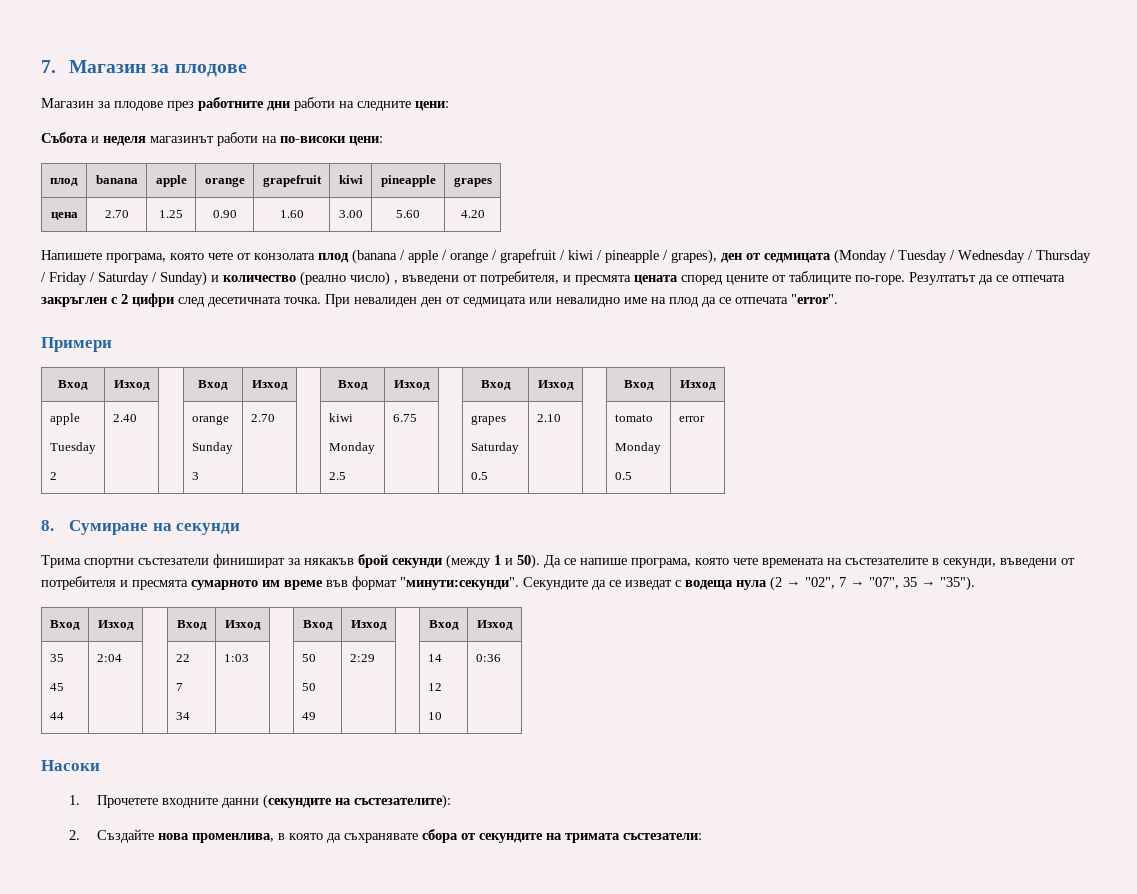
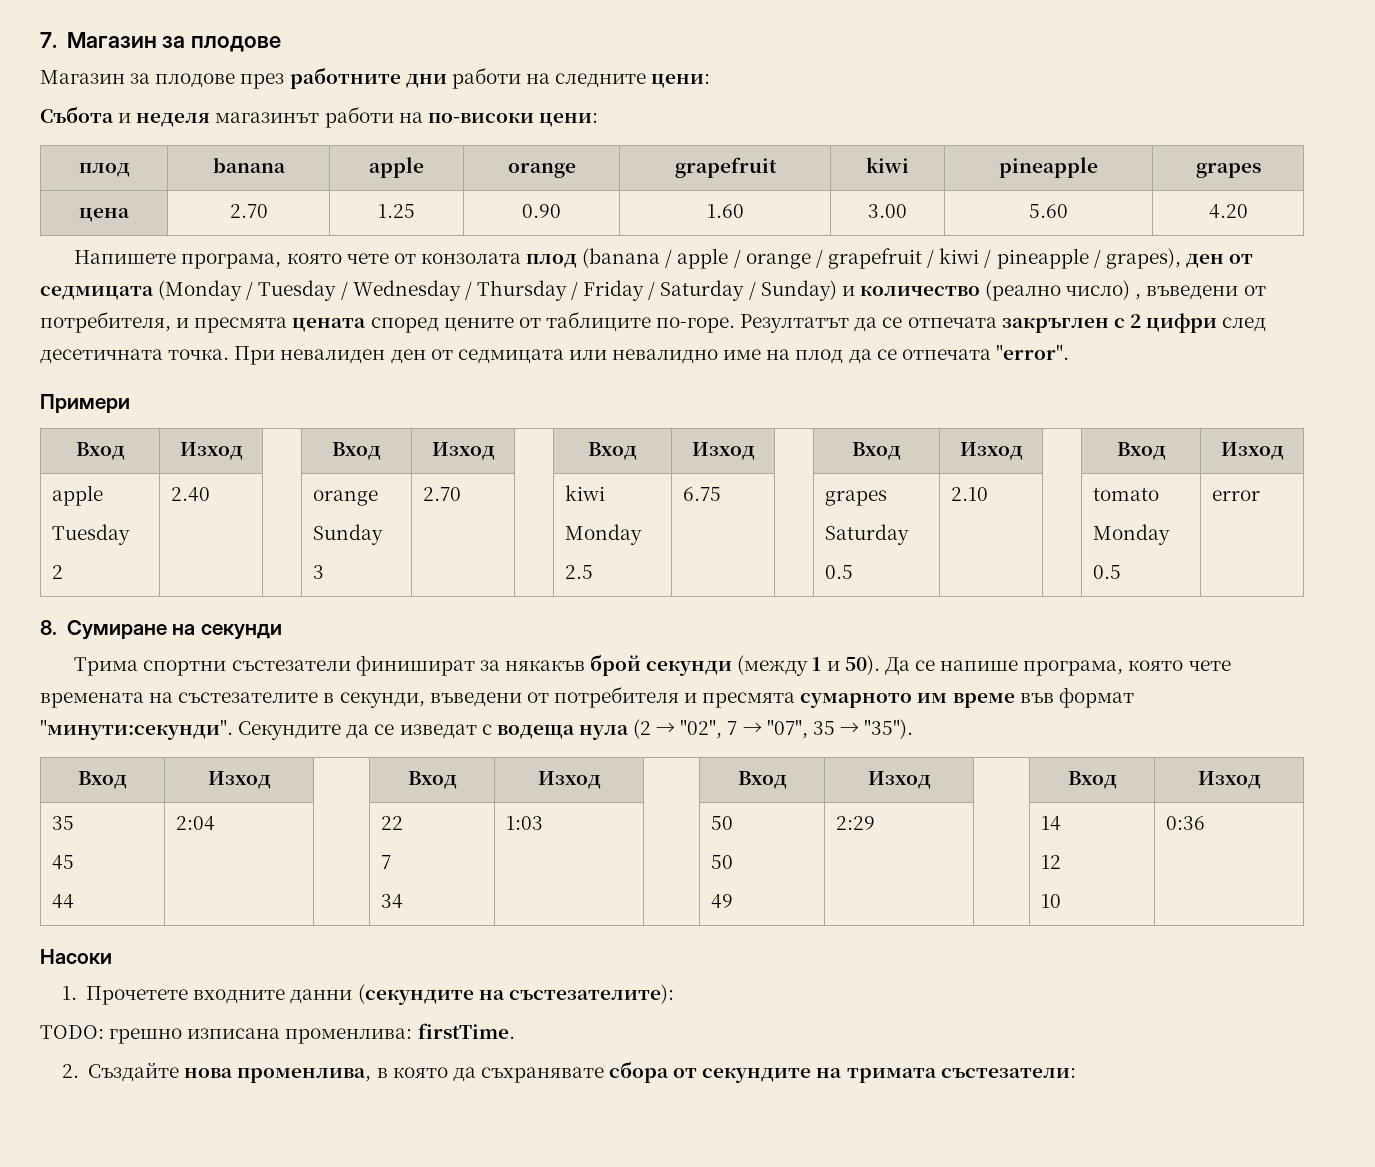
(452, 801) none -> [40,1023,515,1044] // TODO: грешно изписана променлива: firstTime.

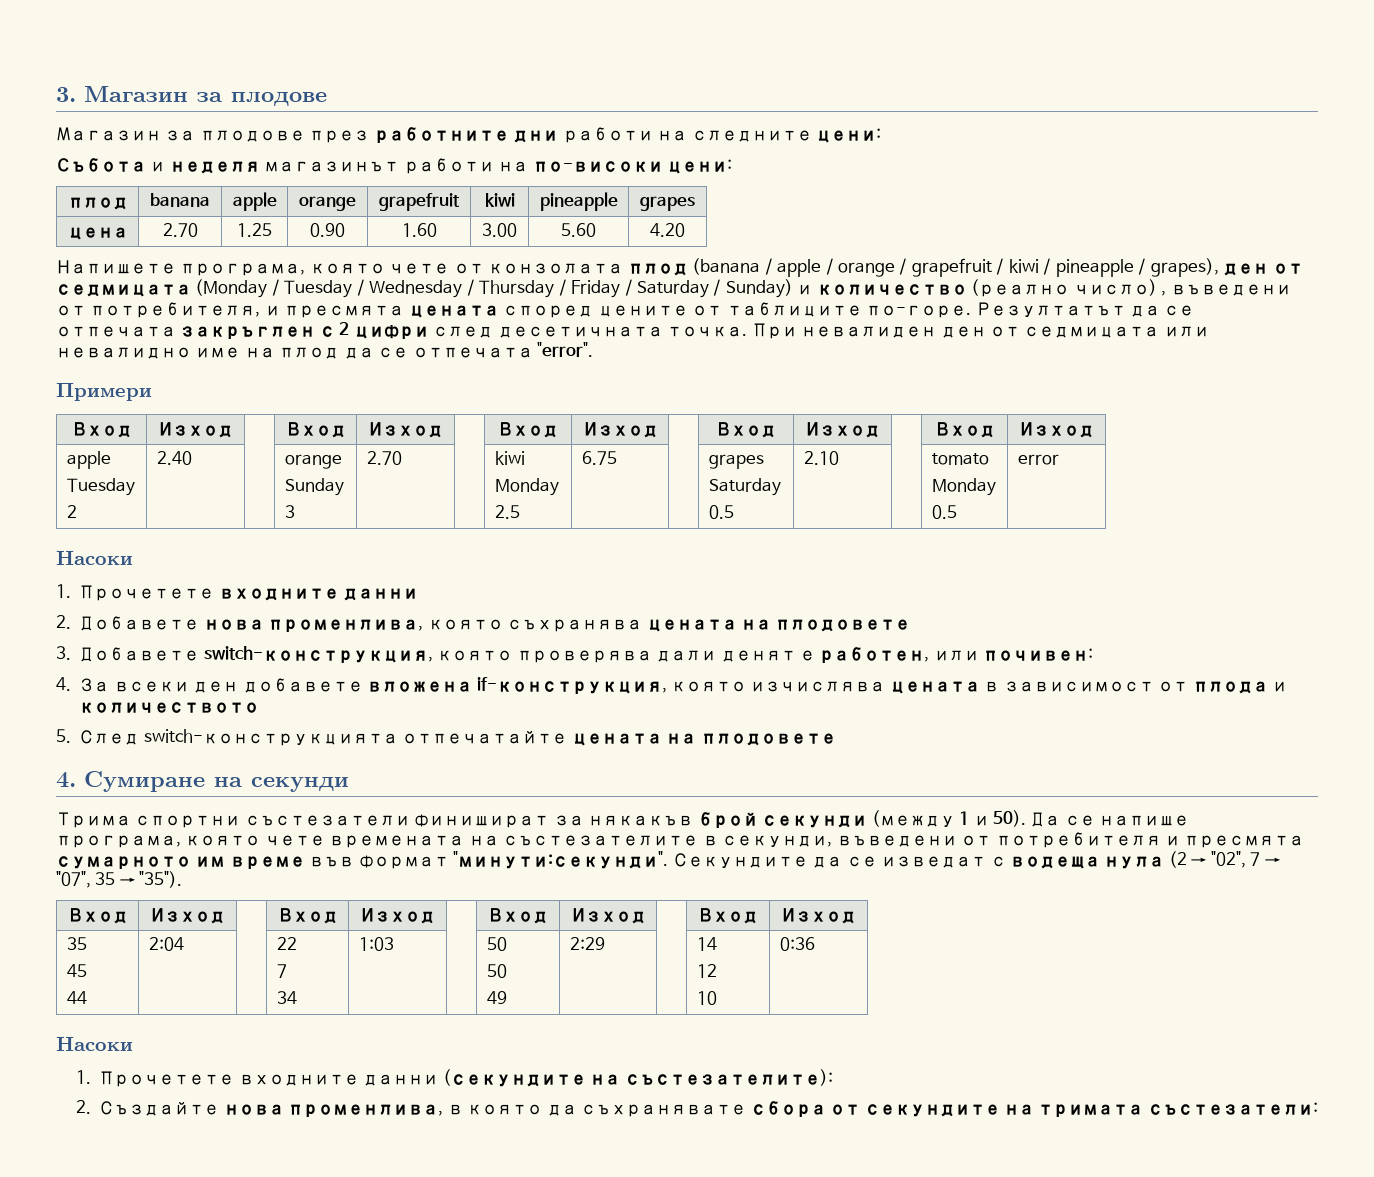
[40,32,57,48] 7. -> [56,87,76,102] 3.
[40,620,57,635] 8. -> [56,550,133,565] [56,584,419,601] [56,615,911,632] [56,646,1094,663] [56,677,1288,694] [79,702,260,713] [56,729,836,746] [56,772,76,788] Насоки // 1. Прочетете входните данни // 2. Добавете нова променлива, която съхранява цената на плодовете // 3. Добавете switch-конструкция, която проверява дали денят е работен, или почивен: // 4. За всеки ден добавете вложена if-конструкция, която изчислява цената в зависимост от плода и количеството // 5. След switch-конструкцията отпечатайте цената на плодовете // 4.
[40,1023,515,1044] // TODO: грешно изписана променлива: firstTime. -> (833, 1077) none

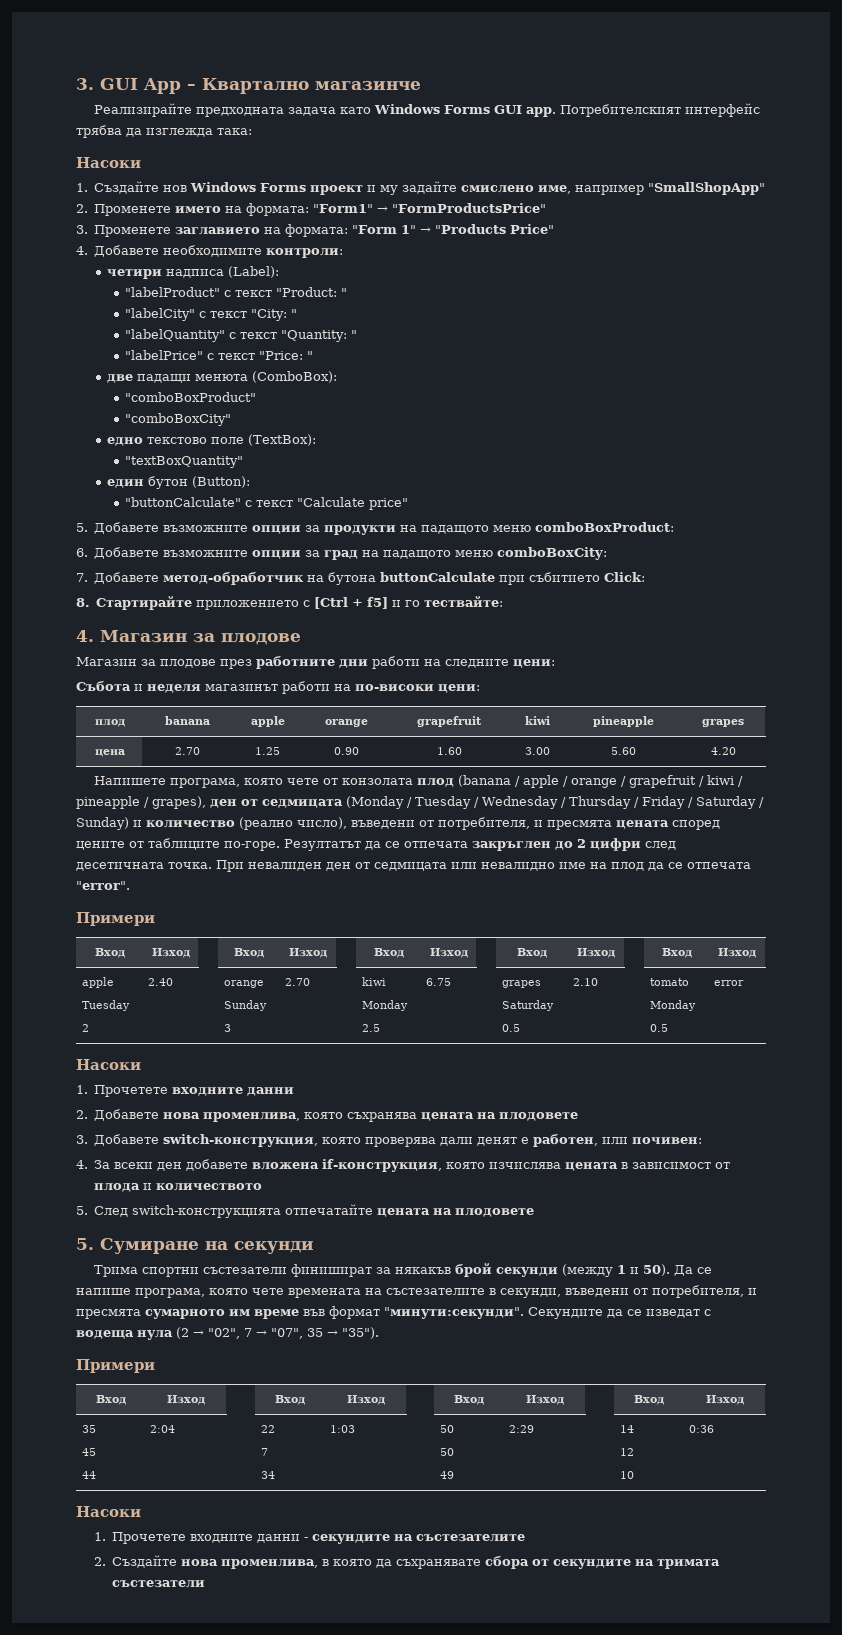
[56,87,76,102] 3. -> [76,78,422,94] [93,103,760,117] [76,125,252,138] [76,157,141,168] [76,181,766,195] [76,203,547,216] [76,224,555,237] [76,245,344,258] [107,266,280,279] [124,287,347,297] [124,308,297,321] [124,329,357,342] [124,350,313,360] [107,371,338,383] [124,392,256,402] [124,413,231,426] [107,434,317,446] [124,456,243,468] [107,476,251,489] [124,497,408,510] [76,522,675,535] [76,547,608,560] [76,571,646,585] [76,596,504,610] [76,630,94,642] 3. GUI App – Квартално магазинче // Реализирайте предходната задача като Windows Forms GUI app. Потребителският интерфейс трябва да изглежда така: // Насоки // 1. Създайте нов Windows Forms проект и му задайте смислено име, например "SmallShopApp" // 2. Променете името на формата: "Form1" → "FormProductsPrice" // 3. Променете заглавието на формата: "Form 1" → "Products Price" // 4. Добавете необходимите контроли: // четири надписа (Label): // "labelProduct" с текст "Product: " // "labelCity" с текст "City: " // "labelQuantity" с текст "Quantity: " // "labelPrice" с текст "Price: " // две падащи менюта (ComboBox): // "comboBoxProduct" // "comboBoxCity" // едно текстово поле (TextBox): // "textBoxQuantity" // един бутон (Button): // "buttonCalculate" с текст "Calculate price" // 5. Добавете възможните опции за продукти на падащото меню comboBoxProduct: // 6. Добавете възможните опции за град на падащото меню comboBoxCity: // 7. Добавете метод-обработчик на бутона buttonCalculate при събитието Click: // 8. Стартирайте приложението с [Ctrl + f5] и го тествайте: // 4.
[1073,279,1167,296] число) , -> [297,817,347,829] число),
[319,326,335,337] с -> [555,841,573,850] до
[56,772,76,788] 4. -> [76,1238,94,1250] 5.
[995,832,1161,848] потребителя -> [652,1285,744,1298] потребителя,
(183, 879) none -> [76,1359,155,1373] // Примери
[442,1069,833,1087] (секундите на състезателите): -> [303,1534,525,1544] - секундите на състезателите
[1147,1102,1318,1115] състезатели: -> [111,1580,205,1588] състезатели

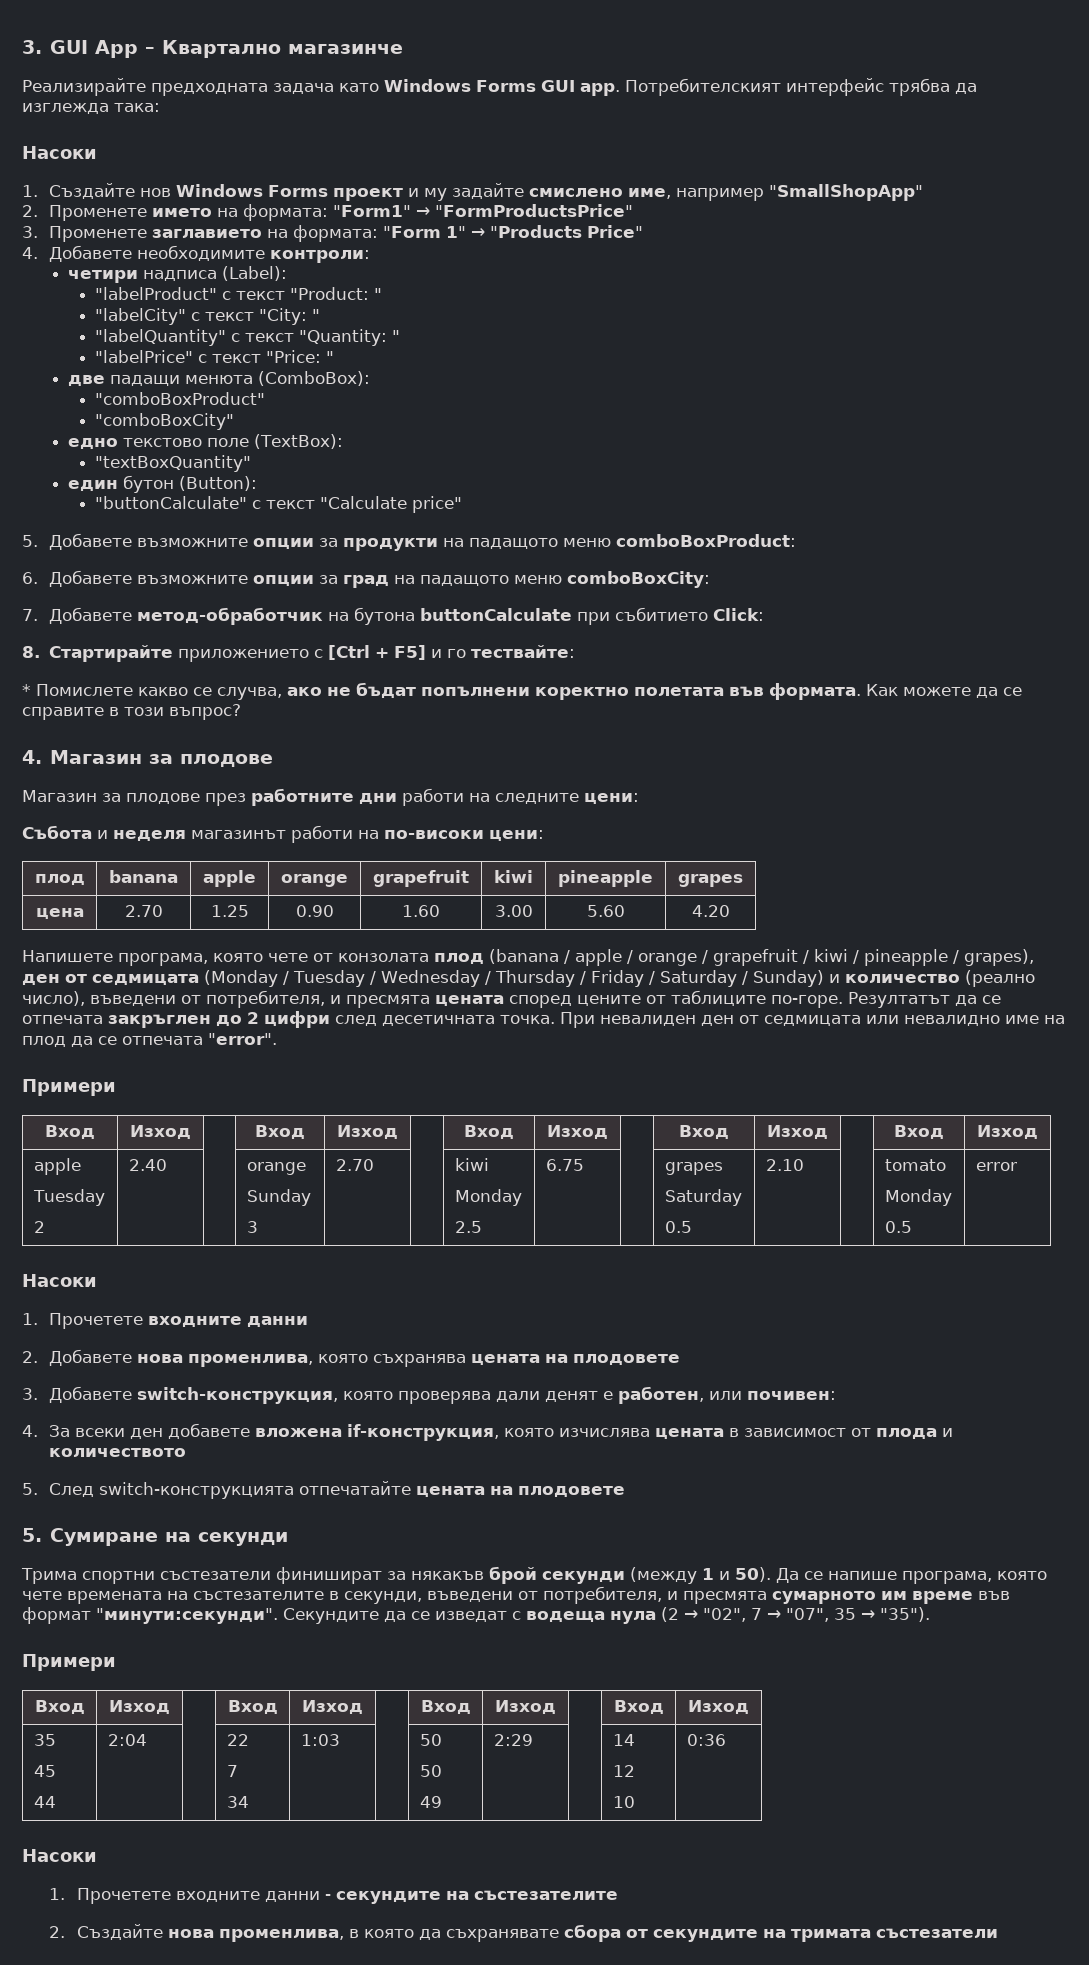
[367,597,389,609] f5] -> [394,645,427,660] F5]
(504, 601) none -> [22,682,1022,700] [22,704,241,720] // * Помислете какво се случва, ако не бъдат попълнени коректно полетата във формата. Как можете да се справите в този въпрос?

